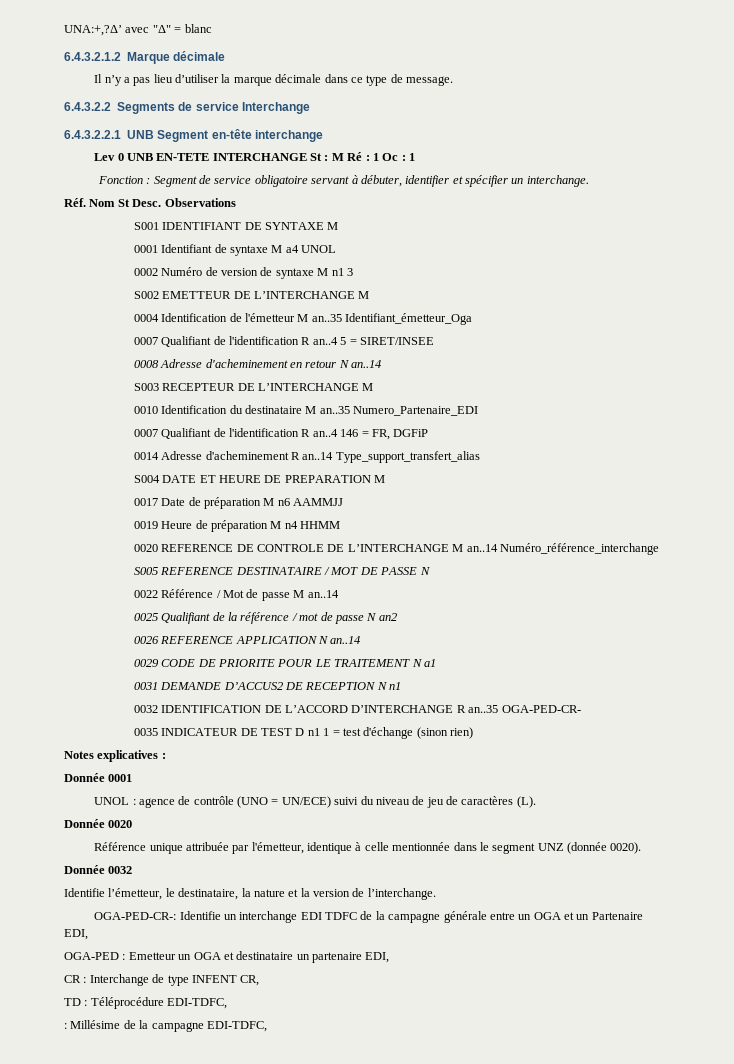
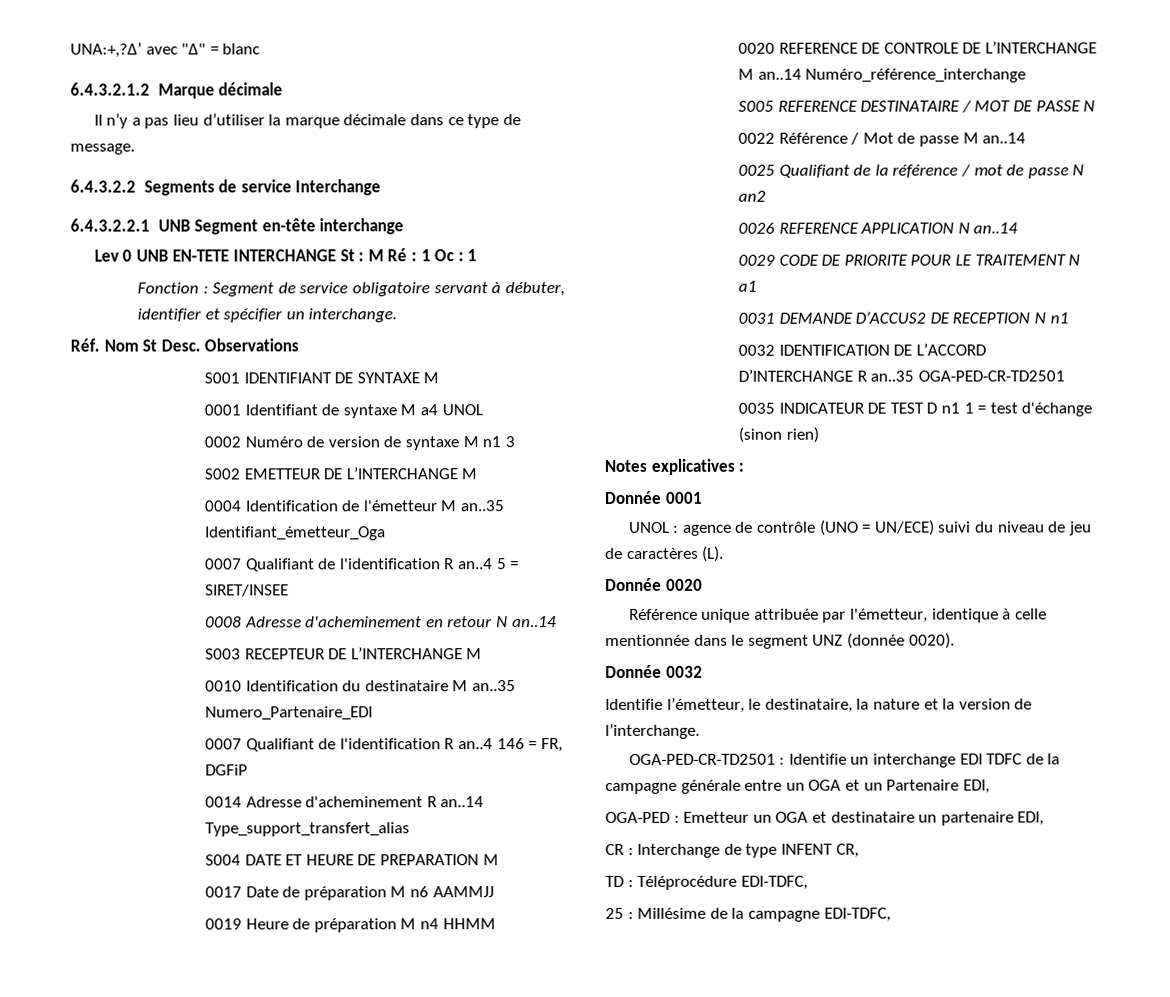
[501,705,581,713] OGA-PED-CR- -> [917,370,1065,382] OGA-PED-CR-TD2501
[94,912,177,920] OGA-PED-CR-: -> [628,753,786,765] OGA-PED-CR-TD2501 :
(228, 1003) none -> [605,907,624,919] 25

